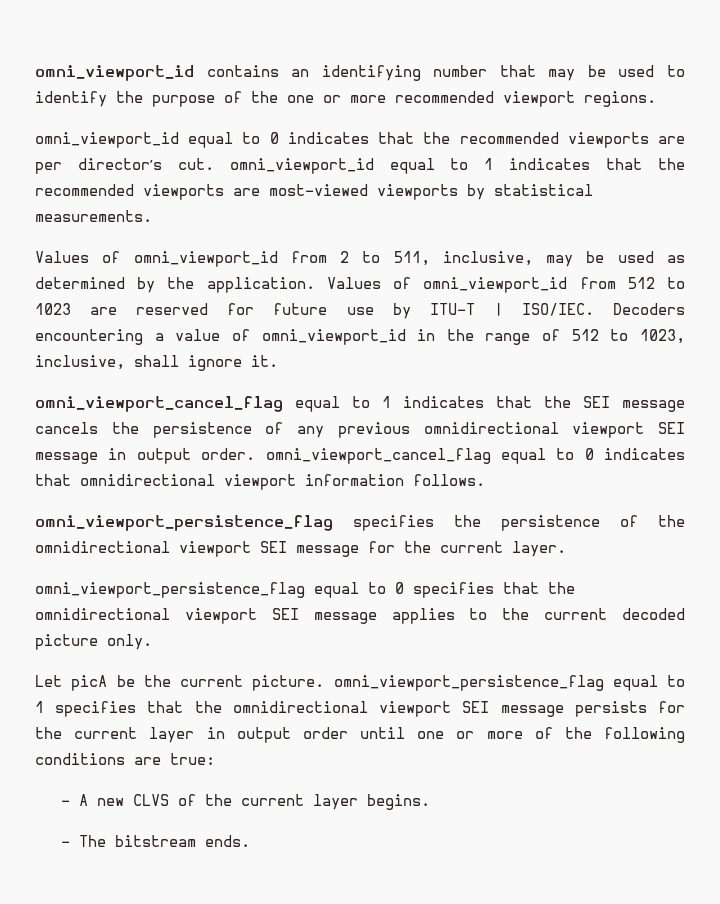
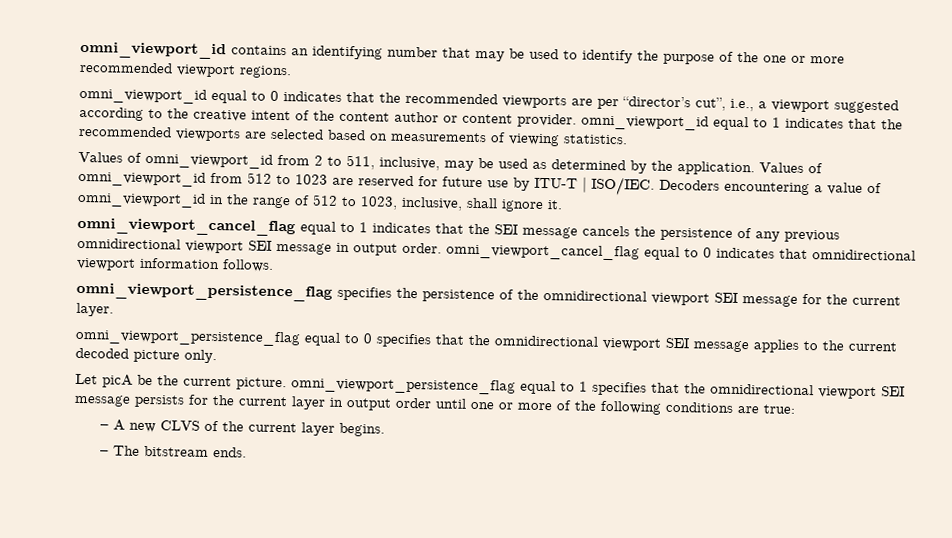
[77,158,214,170] director’s cut. -> [622,96,899,114] [79,106,577,128] “director’s cut”, i.e., a viewport suggested according to the creative intent of the content author or content provider.
[269,184,593,200] [35,210,152,222] most-viewed viewports by statistical measurements. -> [270,128,628,147] selected based on measurements of viewing statistics.

